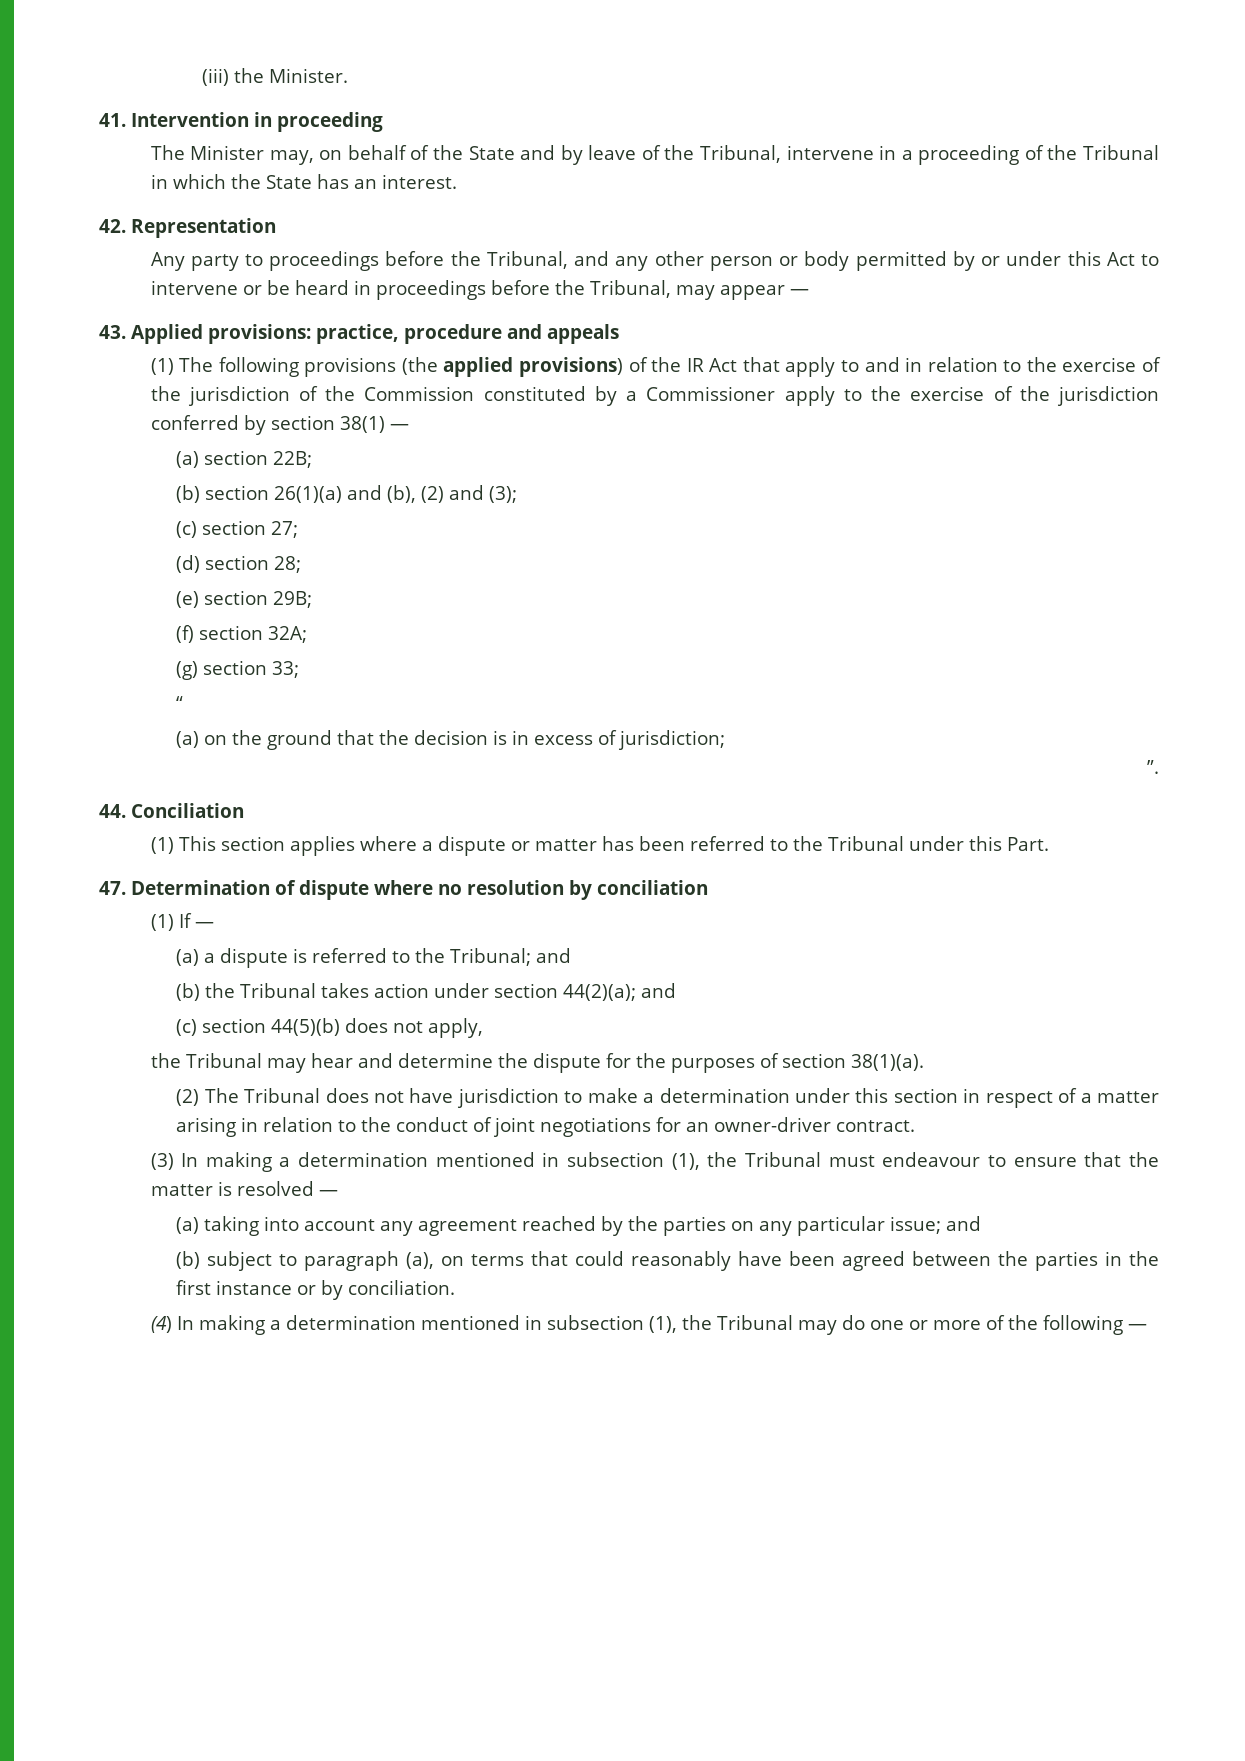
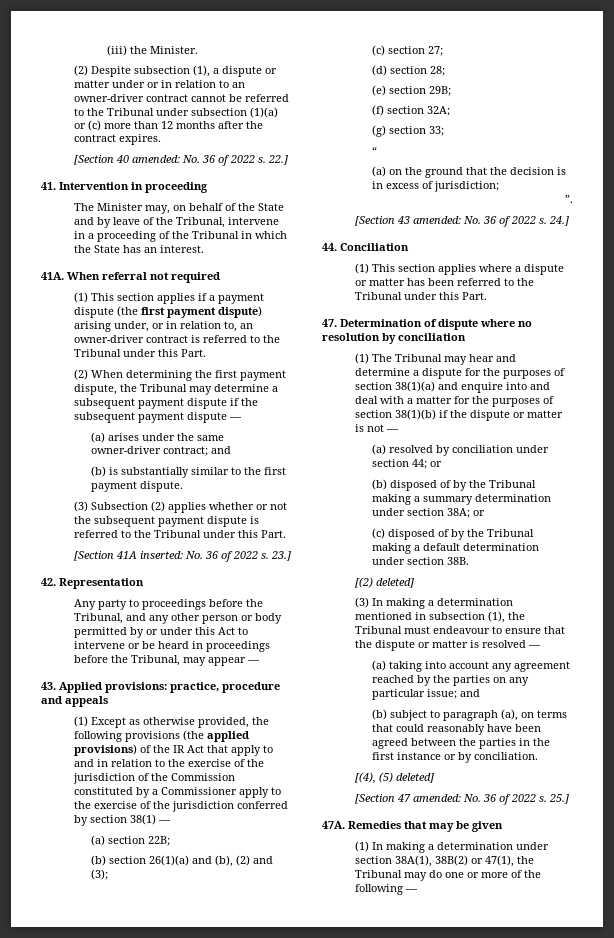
(349, 75) none -> [74,65,278,77] [74,80,246,88] [74,94,290,102] [74,107,279,118] [74,120,264,131] [74,134,162,145] [74,155,289,166] // (2) Despite subsection (1), a dispute or matter under or in relation to an owner-driver contract cannot be referred to the Tribunal under subsection (1)(a) or (c) more than 12 months after the contract expires. // [Section 40 amended: No. 36 of 2022 s. 22.]
(457, 181) none -> [41,272,220,283] [74,292,265,304] [74,306,263,318] [74,321,254,332] [74,335,281,343] [74,349,207,357] [74,369,287,381] [74,384,279,395] [74,398,259,409] [74,412,243,423] [90,432,224,443] [90,446,231,456] [90,466,286,478] [90,481,183,492] [74,501,288,513] [74,516,260,527] [74,530,287,538] [74,551,292,562] // 41A. When referral not required // (1) This section applies if a payment dispute (the first payment dispute) arising under, or in relation to, an owner-driver contract is referred to the Tribunal under this Part. // (2) When determining the first payment dispute, the Tribunal may determine a subsequent payment dispute if the subsequent payment dispute — // (a) arises under the same owner-driver contract; and // (b) is substantially similar to the first payment dispute. // (3) Subsection (2) applies whether or not the subsequent payment dispute is referred to the Tribunal under this Part. // [Section 41A inserted: No. 36 of 2022 s. 23.]
[179,357,214,372] The -> [91,717,270,728] Except as otherwise provided, the
(1159, 767) none -> [355,216,570,227] // [Section 43 amended: No. 36 of 2022 s. 24.]
[178,913,214,928] [176,948,572,968] [176,983,677,1001] [176,1018,484,1038] [150,1053,181,1068] If — // (a) a dispute is referred to the Tribunal; and // (b) the Tribunal takes action under section 44(2)(a); and // (c) section 44(5)(b) does not apply, // the -> [372,354,393,362] The
[497,1053,528,1068] the -> [413,370,420,376] a
[850,1054,924,1071] [176,1088,1159,1108] [176,1117,916,1137] 38(1)(a). // (2) The Tribunal does not have jurisdiction to make a determination under this section in respect of a matter arising in relation to the conduct of joint negotiations for an owner-driver contract. -> [395,381,551,393] [355,396,555,407] [355,409,564,421] [355,424,400,432] [371,444,549,456] [371,459,442,469] [371,479,536,491] [371,494,551,505] [371,508,485,518] [371,528,534,540] [371,543,539,554] [371,557,469,565] [355,577,415,588] 38(1)(a) and enquire into and deal with a matter for the purposes of section 38(1)(b) if the dispute or matter is not — // (a) resolved by conciliation under section 44; or // (b) disposed of by the Tribunal making a summary determination under section 38A; or // (c) disposed of by the Tribunal making a default determination under section 38B. // [(2) deleted]
(1159, 1159) none -> [375,640,431,651] dispute or
[150,1315,677,1335] (4) In making a determination mentioned in subsection (1), -> [355,772,435,784] [355,794,570,805] [322,821,503,832] [355,841,550,853] [355,855,515,867] [(4), (5) deleted] // [Section 47 amended: No. 36 of 2022 s. 25.] // 47A. Remedies that may be given // (1) In making a determination under section 38A(1), 38B(2) or 47(1),

